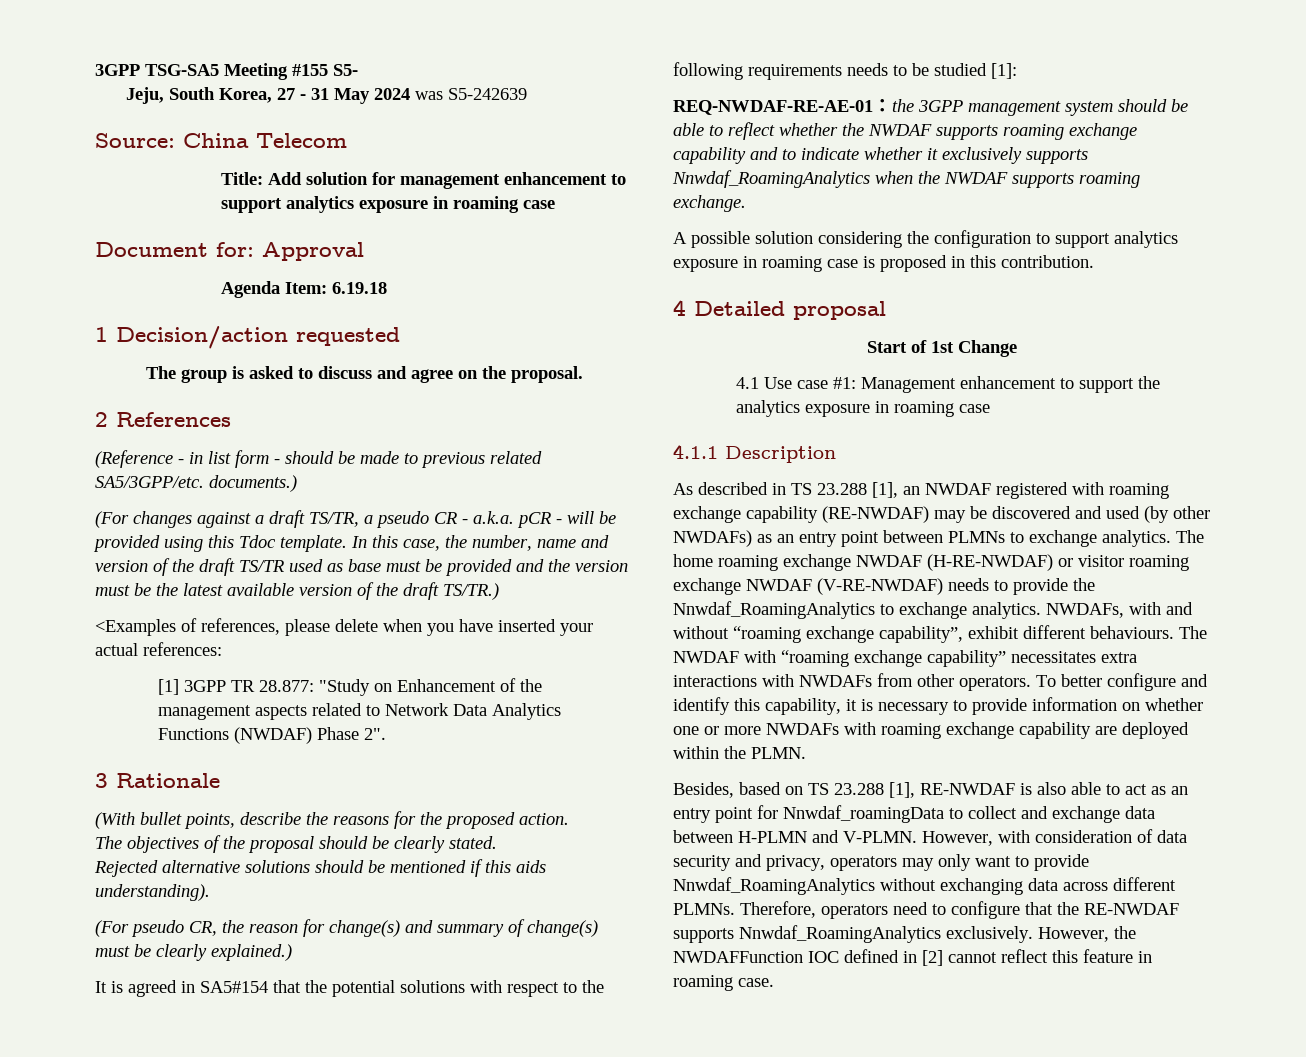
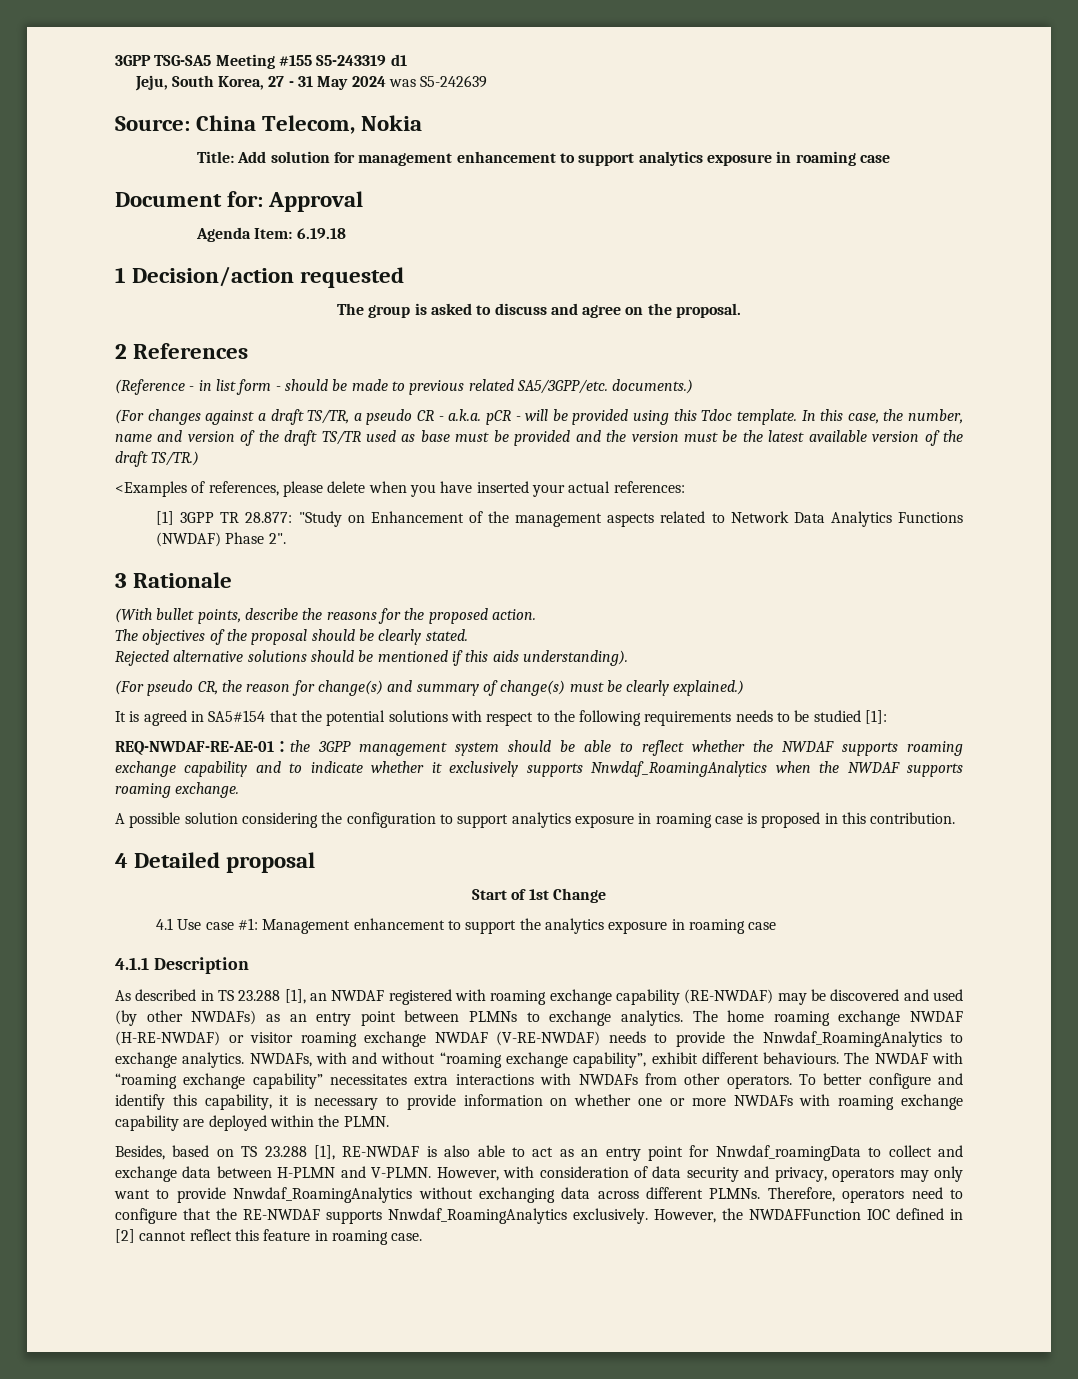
[333,64,358,76] S5- -> [316,54,407,66] S5-243319 d1
[256,133,347,148] Telecom -> [262,115,423,134] Telecom, Nokia

